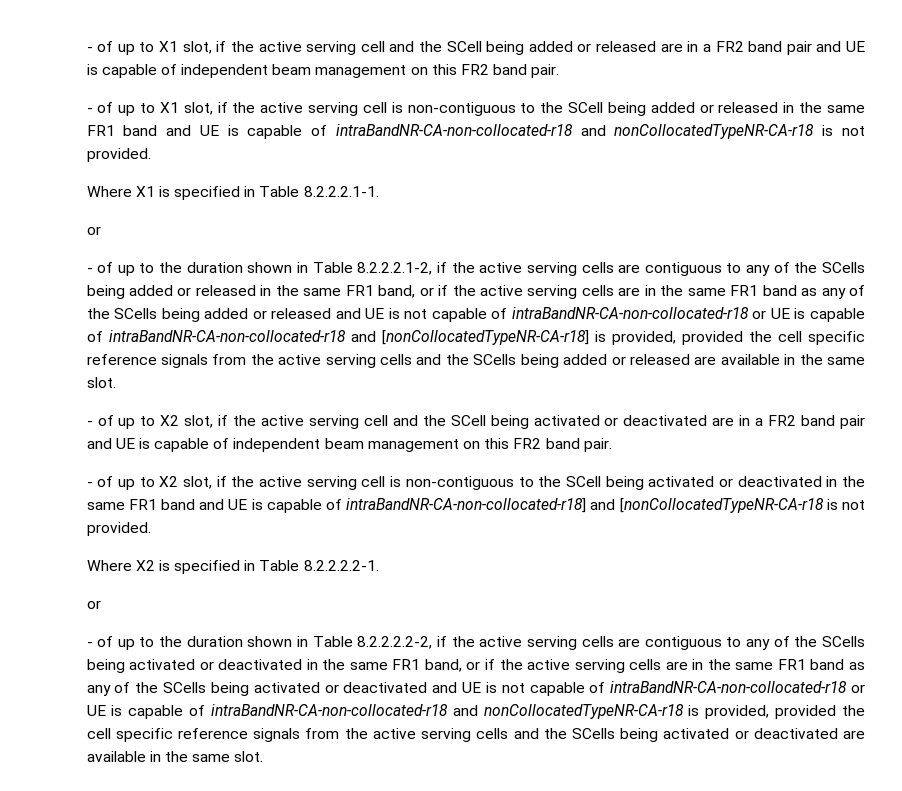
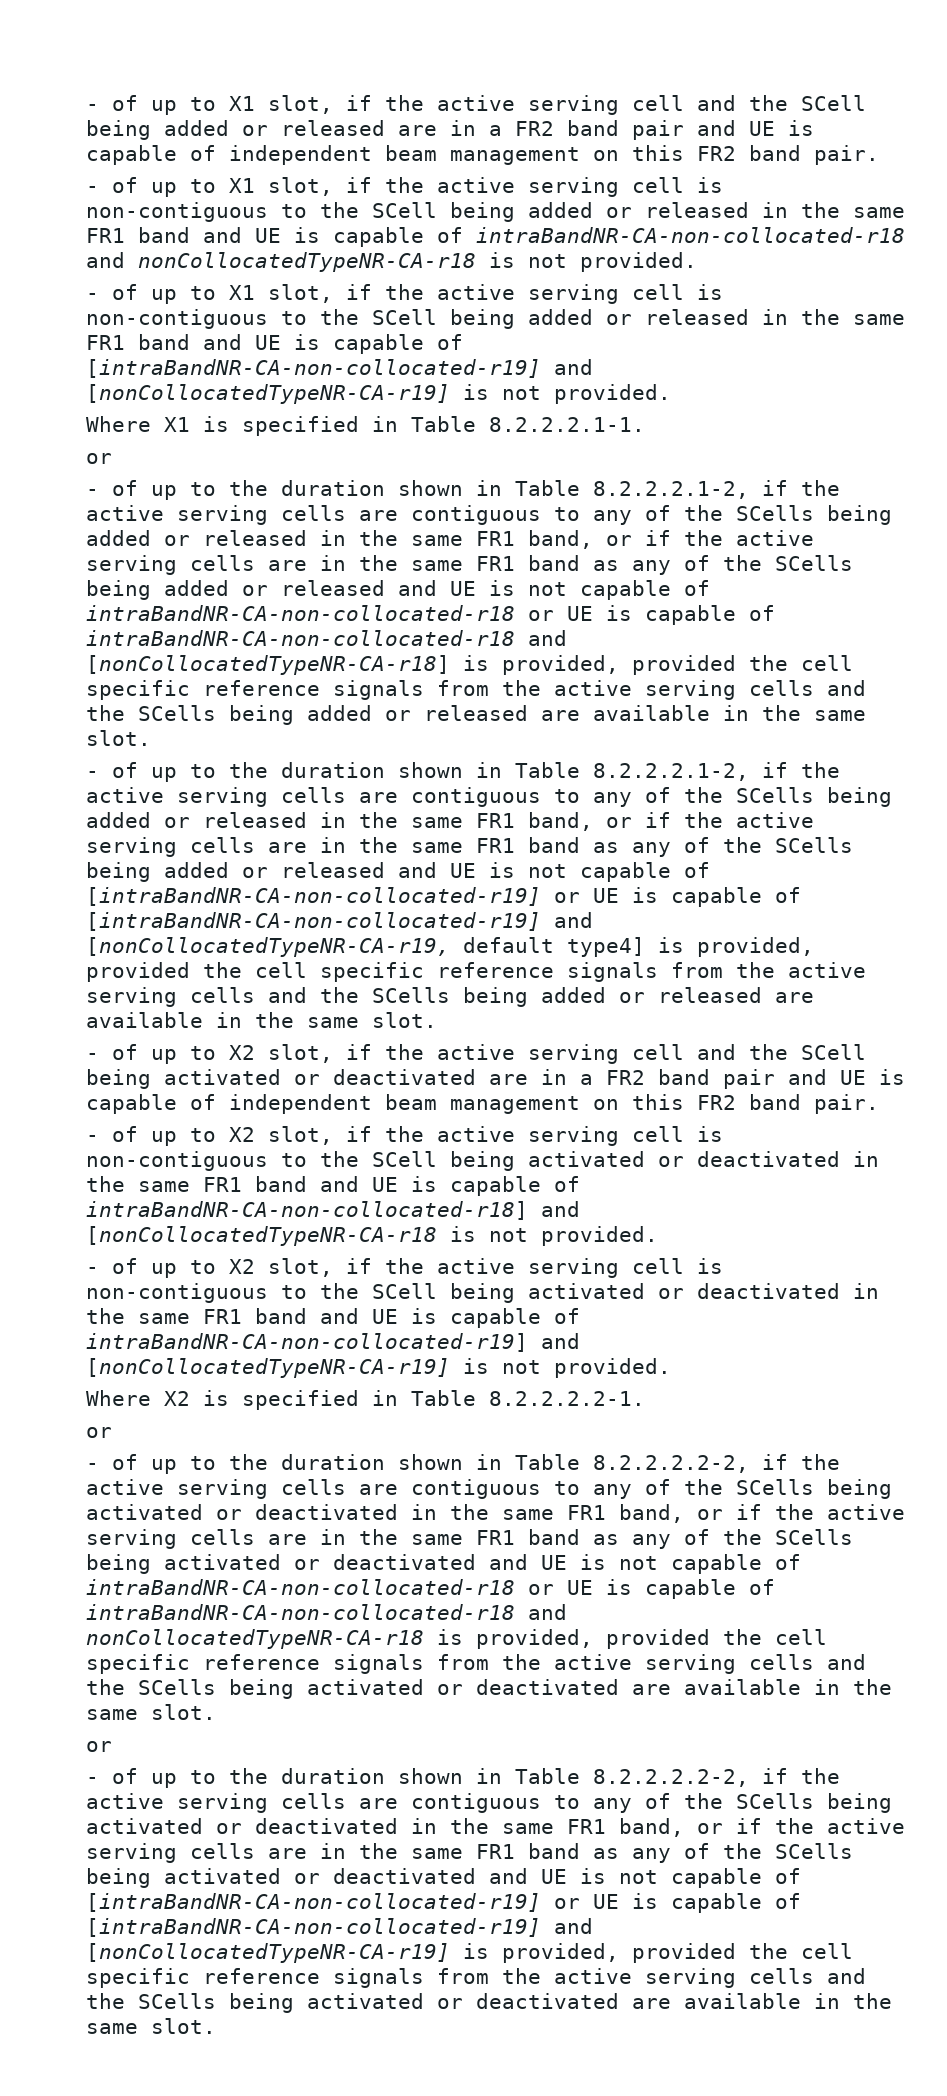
(151, 155) none -> [85,284,723,304] [85,309,905,329] [85,334,463,354] [85,359,593,378] [85,384,671,404] // - of up to X1 slot, if the active serving cell is non-contiguous to the SCell being added or released in the same FR1 band and UE is capable of [intraBandNR-CA-non-collocated-r19] and [nonCollocatedTypeNR-CA-r19] is not provided.
(116, 382) none -> [85,762,840,782] [85,787,892,807] [85,812,814,831] [85,837,853,857] [85,862,710,882] [85,887,801,907] [85,912,593,931] [85,937,814,957] [85,962,866,982] [85,987,814,1007] [85,1012,437,1028] // - of up to the duration shown in Table 8.2.2.2.1-2, if the active serving cells are contiguous to any of the SCells being added or released in the same FR1 band, or if the active serving cells are in the same FR1 band as any of the SCells being added or released and UE is not capable of [intraBandNR-CA-non-collocated-r19] or UE is capable of [intraBandNR-CA-non-collocated-r19] and [nonCollocatedTypeNR-CA-r19, default type4] is provided, provided the cell specific reference signals from the active serving cells and the SCells being added or released are available in the same slot.
(151, 529) none -> [85,1258,723,1278] [85,1283,879,1303] [85,1308,580,1328] [85,1333,580,1352] [85,1358,671,1378] // - of up to X2 slot, if the active serving cell is non-contiguous to the SCell being activated or deactivated in the same FR1 band and UE is capable of intraBandNR-CA-non-collocated-r19] and [nonCollocatedTypeNR-CA-r19] is not provided.
(264, 756) none -> [85,1741,112,1752] [85,1768,840,1788] [85,1793,892,1813] [85,1818,905,1837] [85,1843,853,1863] [85,1868,801,1888] [85,1893,801,1913] [85,1918,593,1937] [85,1943,853,1963] [85,1968,866,1988] [85,1993,892,2013] [85,2018,216,2034] // or // - of up to the duration shown in Table 8.2.2.2.2-2, if the active serving cells are contiguous to any of the SCells being activated or deactivated in the same FR1 band, or if the active serving cells are in the same FR1 band as any of the SCells being activated or deactivated and UE is not capable of [intraBandNR-CA-non-collocated-r19] or UE is capable of [intraBandNR-CA-non-collocated-r19] and [nonCollocatedTypeNR-CA-r19] is provided, provided the cell specific reference signals from the active serving cells and the SCells being activated or deactivated are available in the same slot.

